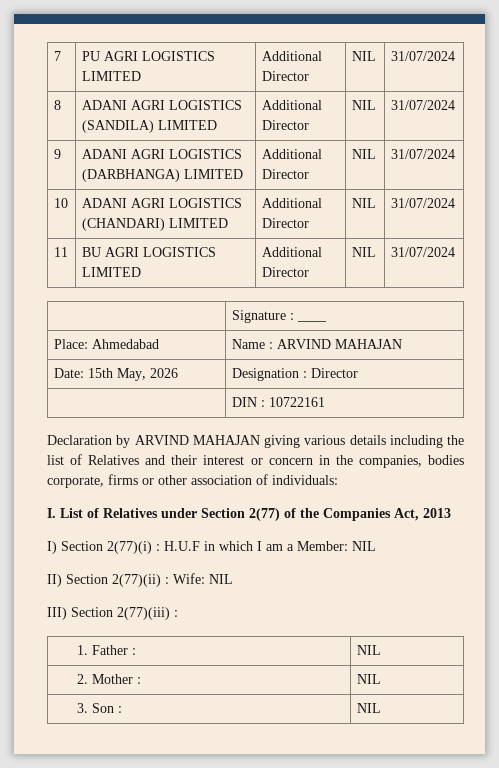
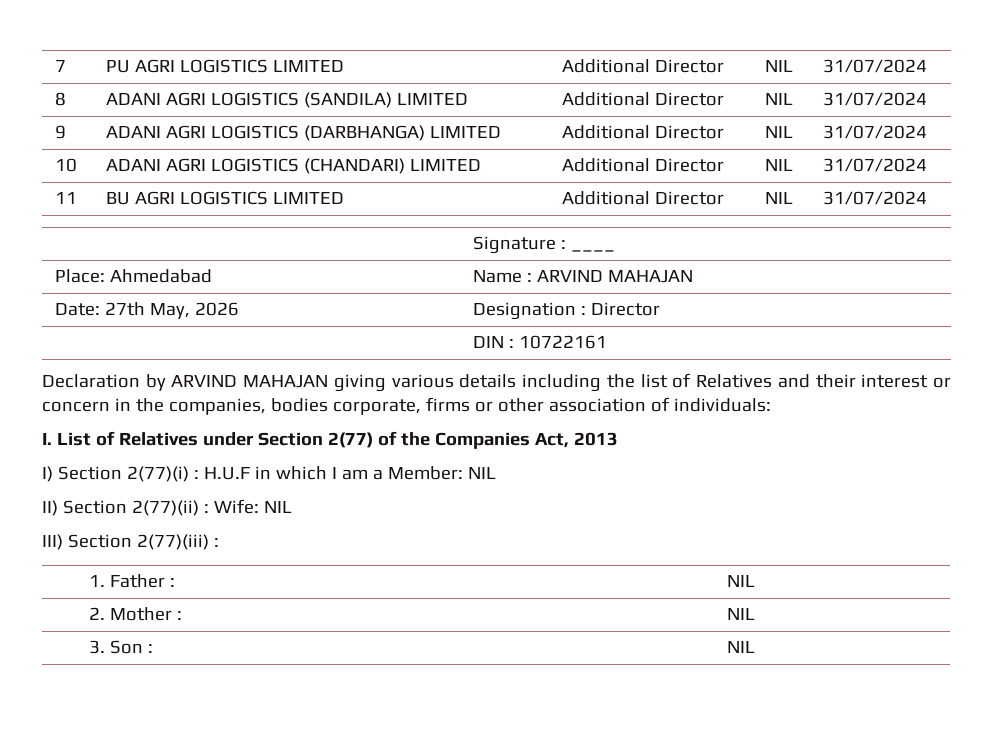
[87,368,113,378] 15th -> [104,302,145,316] 27th

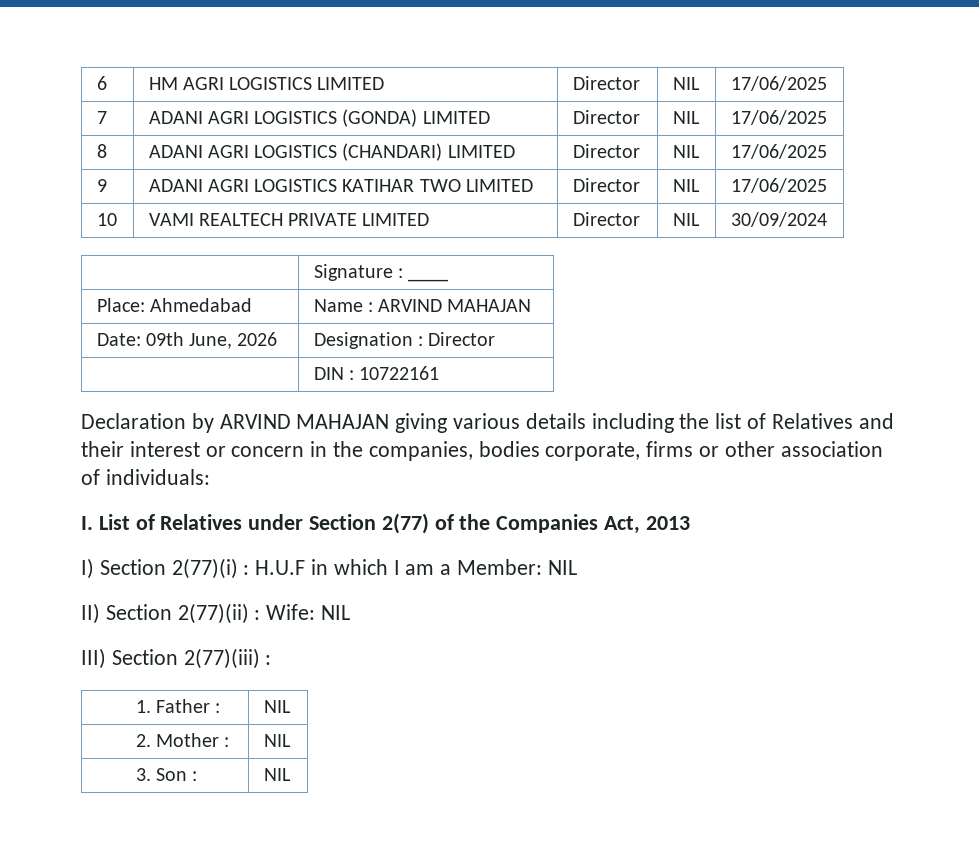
[54,60,66,72] [105,59,344,73] [561,59,724,73] [764,60,793,72] [822,59,927,73] [54,92,66,106] [105,92,468,108] [561,92,724,106] [764,93,793,105] [822,92,927,106] [54,125,66,139] [105,125,501,141] [561,125,724,139] [764,126,793,138] [822,125,927,139] [54,158,77,172] 7 | PU AGRI LOGISTICS LIMITED | Additional Director | NIL | 31/07/2024 // 8 | ADANI AGRI LOGISTICS (SANDILA) LIMITED | Additional Director | NIL | 31/07/2024 // 9 | ADANI AGRI LOGISTICS (DARBHANGA) LIMITED | Additional Director | NIL | 31/07/2024 // 10 -> [96,76,107,90] [148,77,385,90] [572,76,640,90] [672,77,700,90] [730,76,827,91] [96,111,107,124] [148,109,490,127] [572,110,640,124] [672,111,700,124] [730,110,827,125] [96,144,107,158] 6 | HM AGRI LOGISTICS LIMITED | Director | NIL | 17/06/2025 // 7 | ADANI AGRI LOGISTICS (GONDA) LIMITED | Director | NIL | 17/06/2025 // 8
[561,158,724,172] [764,159,793,171] [822,158,927,172] [54,192,77,204] [105,191,344,205] [561,191,724,205] [764,192,793,204] [822,191,927,205] Additional Director | NIL | 31/07/2024 // 11 | BU AGRI LOGISTICS LIMITED | Additional Director | NIL | 31/07/2024 -> [572,144,640,158] [672,145,700,158] [730,144,827,159] [96,179,107,192] [148,179,533,192] [572,178,640,192] [672,179,700,192] [730,178,827,193] [96,213,117,226] [148,213,430,226] [572,212,640,226] [672,213,700,226] [730,212,827,227] Director | NIL | 17/06/2025 // 9 | ADANI AGRI LOGISTICS KATIHAR TWO LIMITED | Director | NIL | 17/06/2025 // 10 | VAMI REALTECH PRIVATE LIMITED | Director | NIL | 30/09/2024
[104,302,190,319] 27th May, -> [145,332,233,349] 09th June,

